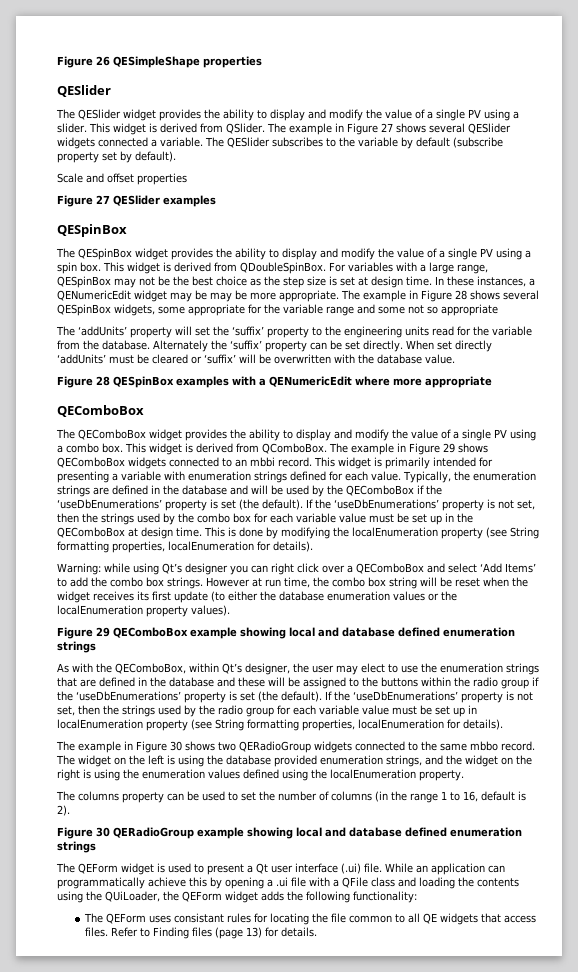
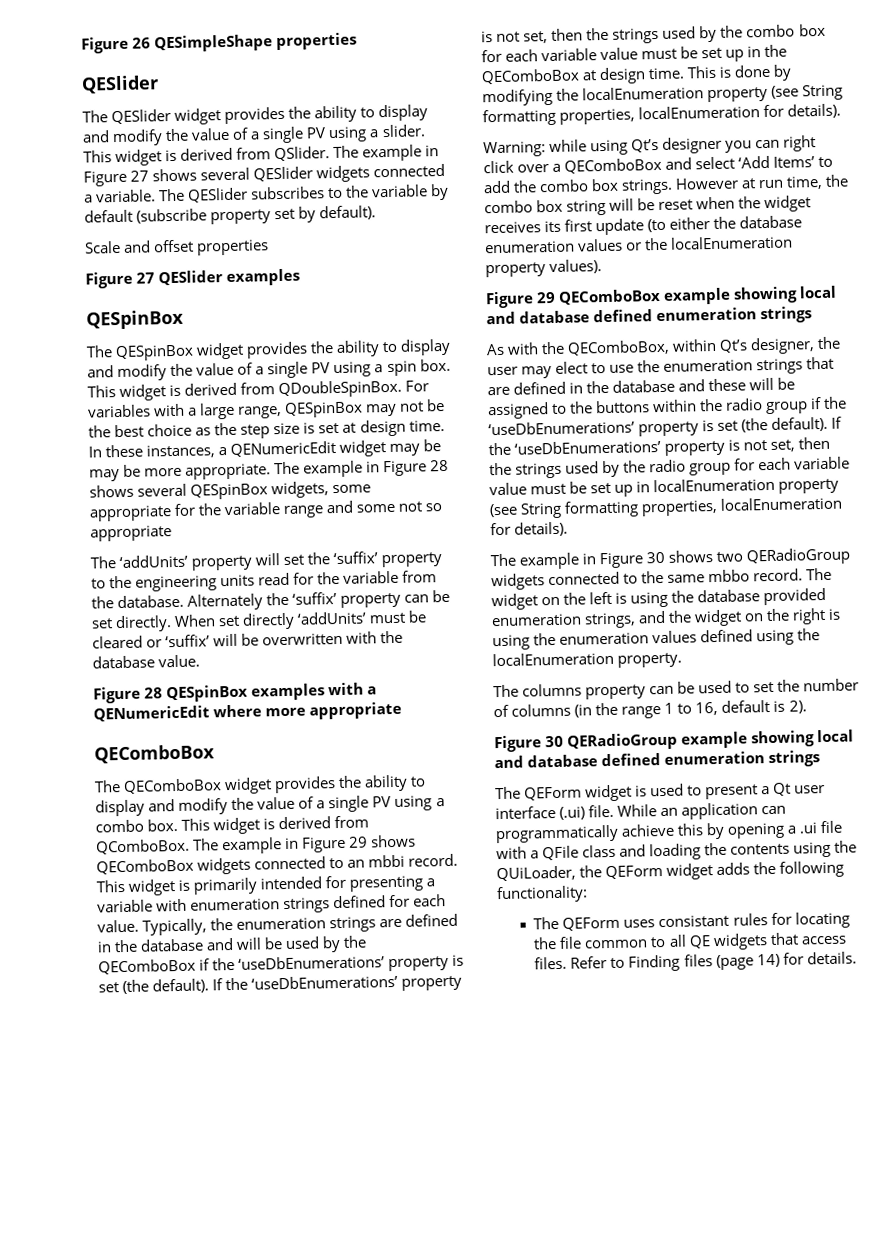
[245,927,262,938] 13) -> [756,953,780,968] 14)

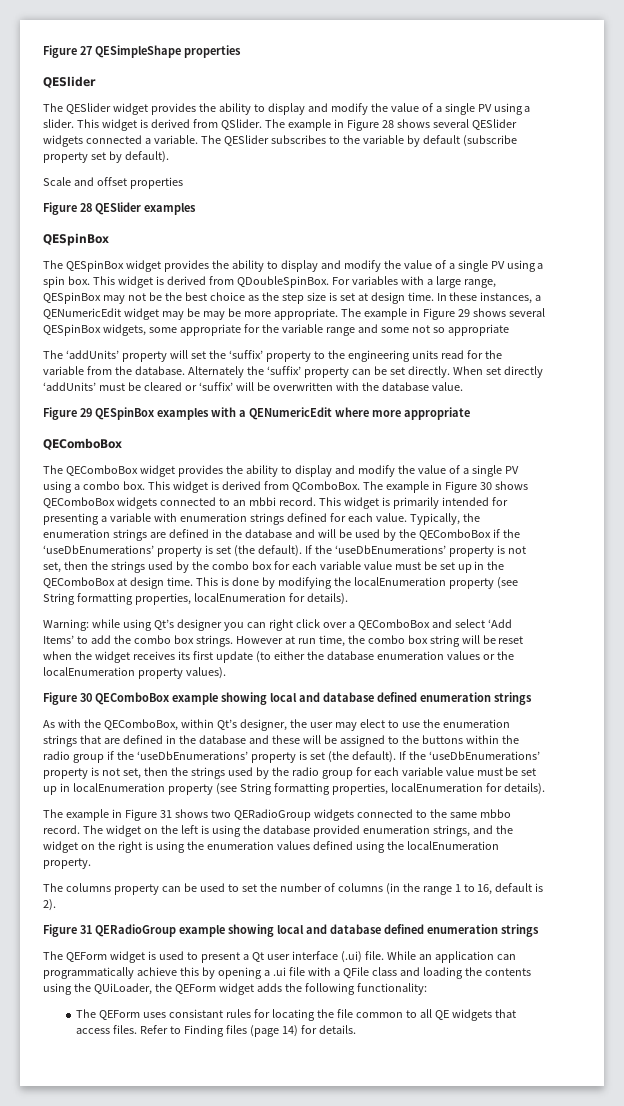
[81,36,152,54] Figure 26 -> [43,45,92,58] Figure 27
[130,170,150,182] 27 -> [381,120,394,128] 28
[136,272,156,284] 27 -> [79,203,92,212] 28
[430,459,450,472] 28 -> [457,309,470,317] 29
[144,687,164,699] 28 -> [79,408,92,417] 29
[348,836,369,848] 29 -> [479,482,492,490] 30
[536,291,557,304] 29 -> [79,693,92,702] 30
[646,551,666,564] 30 -> [159,810,172,818] 31
[545,735,565,748] 30 -> [79,925,92,934] 31

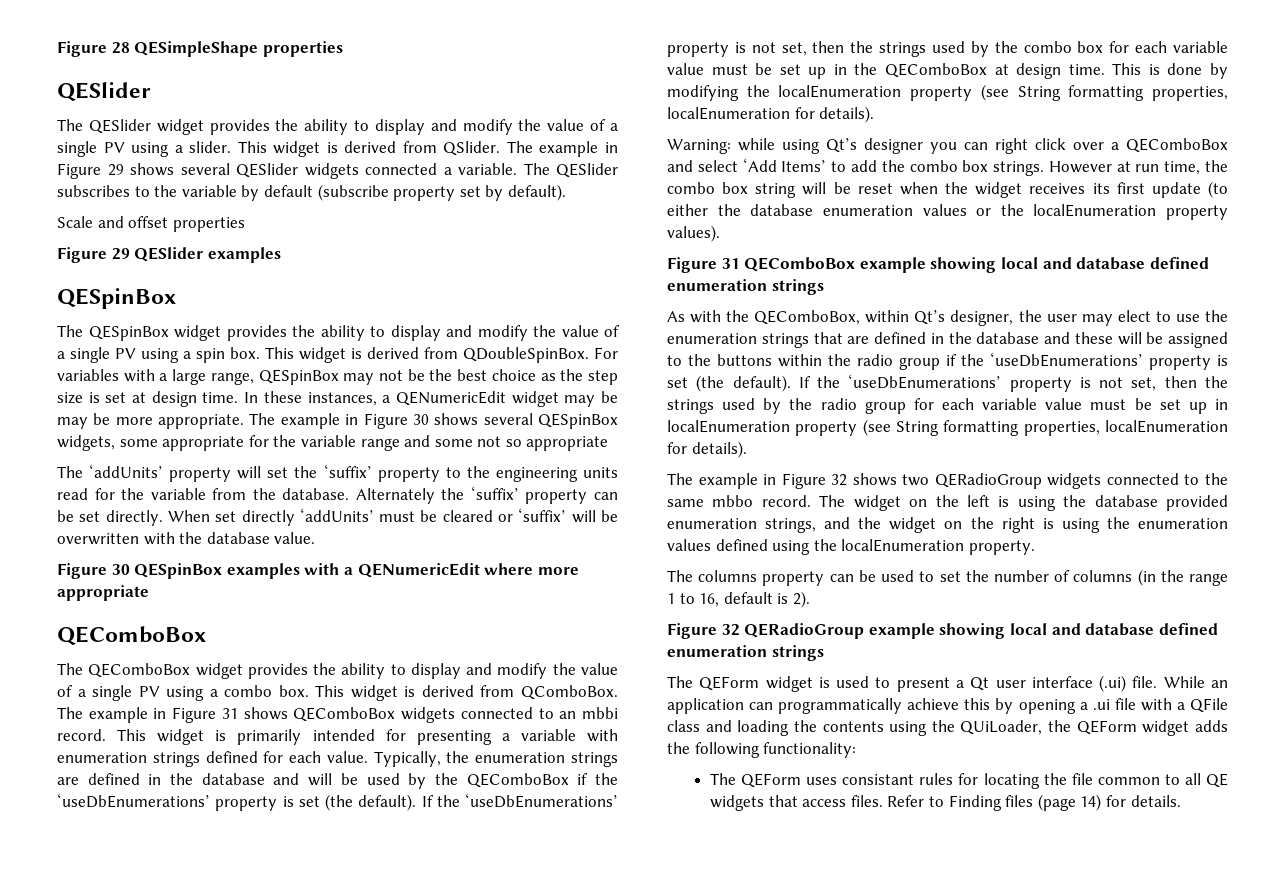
[43,45,92,58] Figure 27 -> [57,41,130,57] Figure 28
[381,120,394,128] 28 -> [107,164,124,176] 29
[79,203,92,212] 28 -> [111,248,130,260] 29
[457,309,470,317] 29 -> [412,414,429,425] 30
[79,408,92,417] 29 -> [111,564,130,575] 30
[479,482,492,490] 30 -> [221,708,238,719] 31
[79,693,92,702] 30 -> [721,258,740,269] 31
[159,810,172,818] 31 -> [831,474,848,486] 32
[79,925,92,934] 31 -> [721,624,740,636] 32

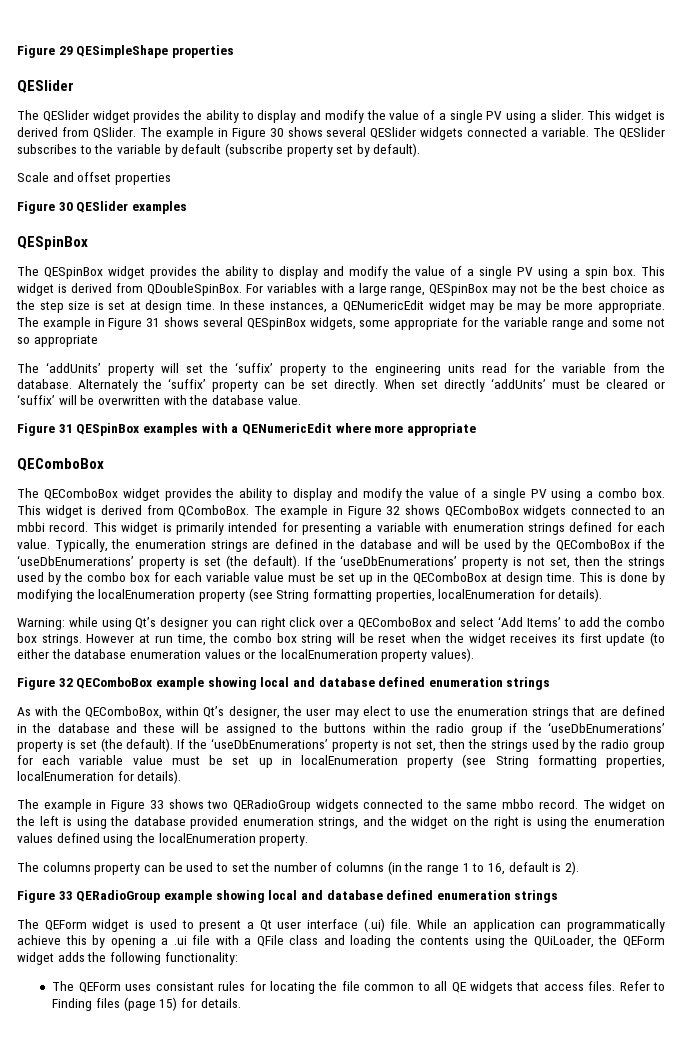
[57,41,130,57] Figure 28 -> [17,45,73,58] Figure 29
[107,164,124,176] 29 -> [269,128,284,137] 30
[111,248,130,260] 29 -> [58,202,73,211] 30
[412,414,429,425] 30 -> [146,318,161,327] 31
[111,564,130,575] 30 -> [58,424,73,433] 31
[221,708,238,719] 31 -> [386,506,401,515] 32
[721,258,740,269] 31 -> [58,678,73,687] 32
[831,474,848,486] 32 -> [149,800,164,809] 33
[721,624,740,636] 32 -> [58,891,73,900] 33
[1080,794,1102,811] 14) -> [159,997,178,1011] 15)

